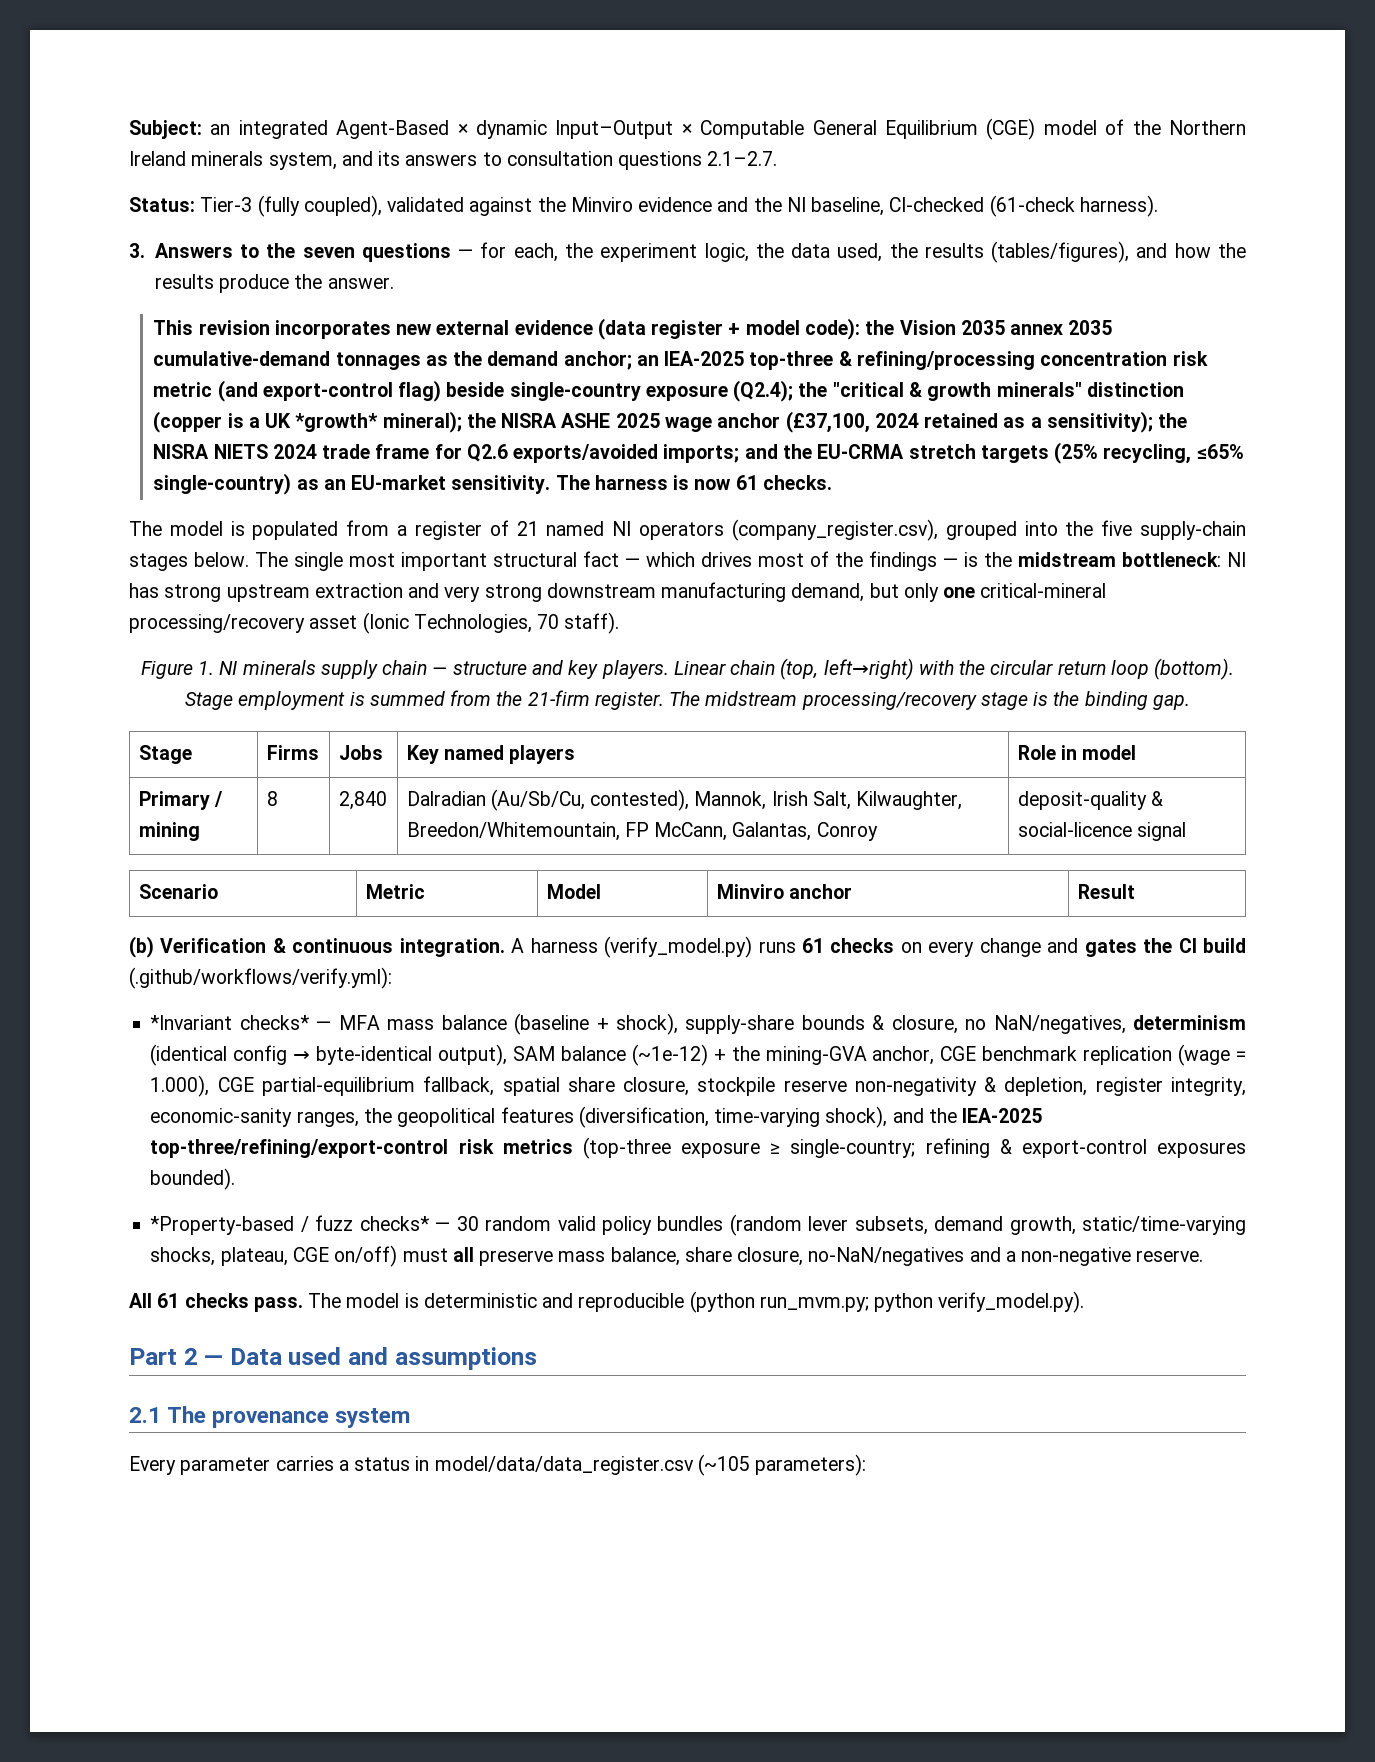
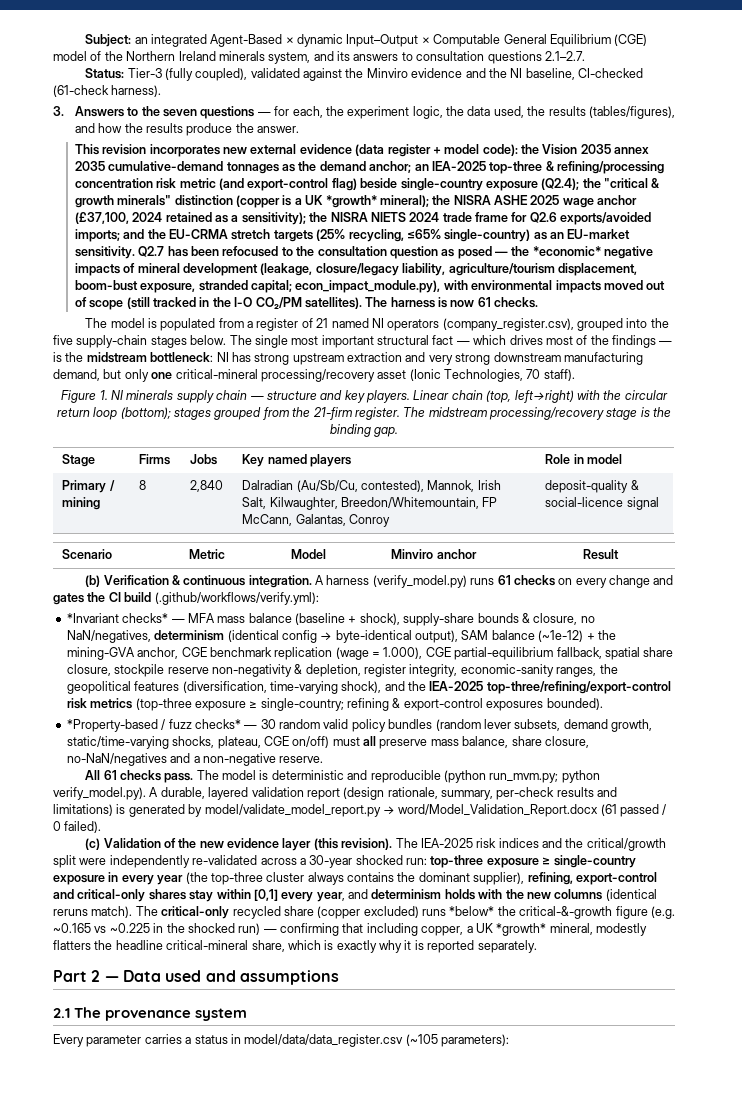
(551, 484) none -> [138,246,654,259] [74,263,637,276] [74,280,666,293] [74,297,362,310] Q2.7 has been refocused to the consultation question as posed — the *economic* negative impacts of mineral development (leakage, closure/legacy liability, agriculture/tourism displacement, boom-bust exposure, stranded capital; econ_impact_module.py), with environmental impacts moved out of scope (still tracked in the I-O CO₂/PM satellites).
[1154,658,1235,680] [185,691,445,710] (bottom). Stage employment is summed -> [120,407,262,420] (bottom); stages grouped
(1085, 1302) none -> [149,787,618,800] [53,804,667,817] [53,821,102,833] [85,838,666,851] [53,855,636,868] [53,872,657,885] [53,889,657,902] [53,906,675,919] [53,923,647,936] [53,940,537,953] A durable, layered validation report (design rationale, summary, per-check results and limitations) is generated by model/validate_model_report.py → word/Model_Validation_Report.docx (61 passed / 0 failed). // (c) Validation of the new evidence layer (this revision). The IEA-2025 risk indices and the critical/growth split were independently re-validated across a 30-year shocked run: top-three exposure ≥ single-country exposure in every year (the top-three cluster always contains the dominant supplier), refining, export-control and critical-only shares stay within [0,1] every year, and determinism holds with the new columns (identical reruns match). The critical-only recycled share (copper excluded) runs *below* the critical-&-growth figure (e.g. ~0.165 vs ~0.225 in the shocked run) — confirming that including copper, a UK *growth* mineral, modestly flatters the headline critical-mineral share, which is exactly why it is reported separately.

